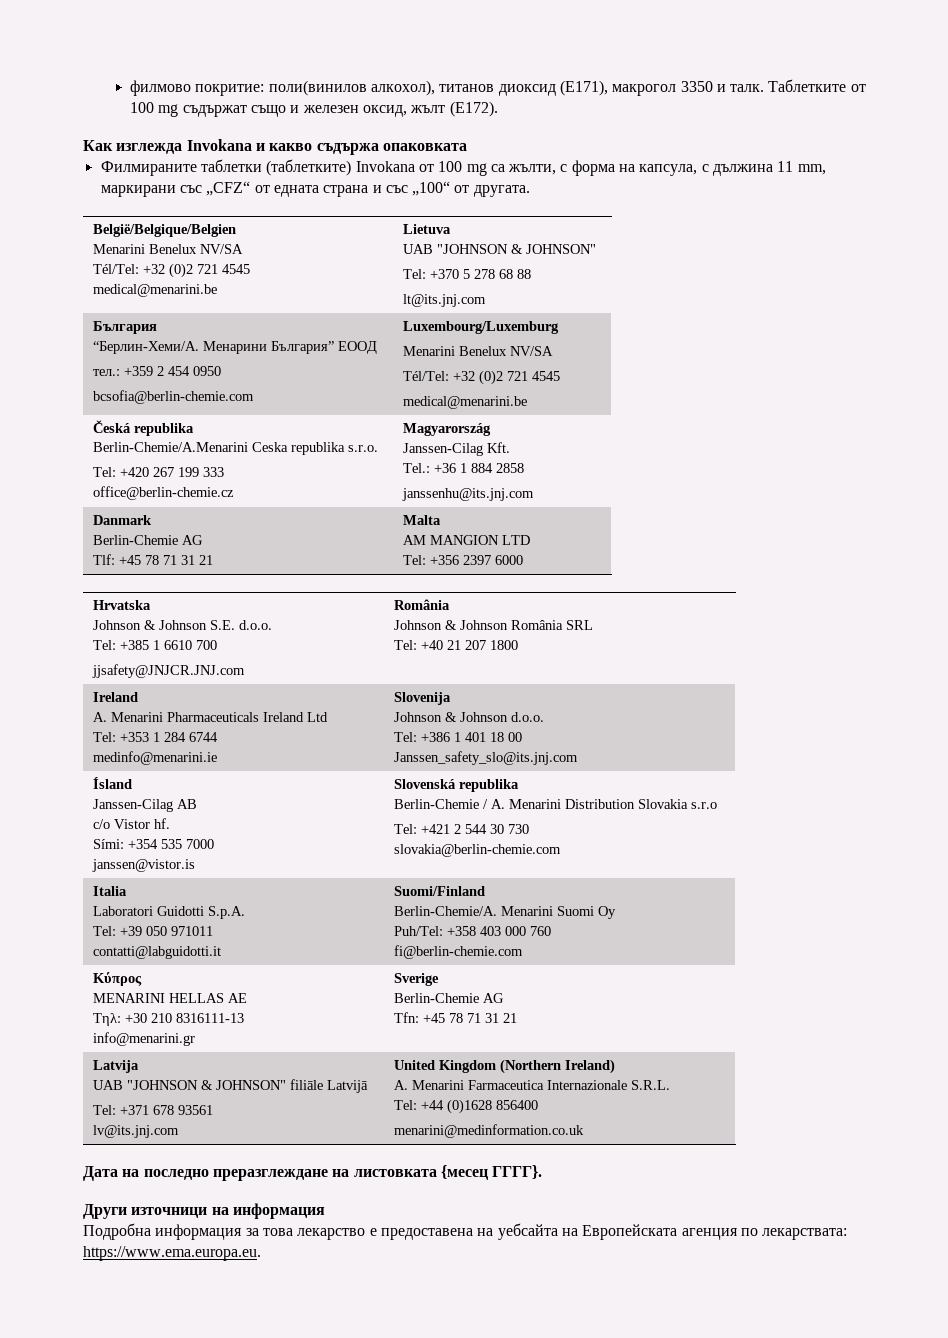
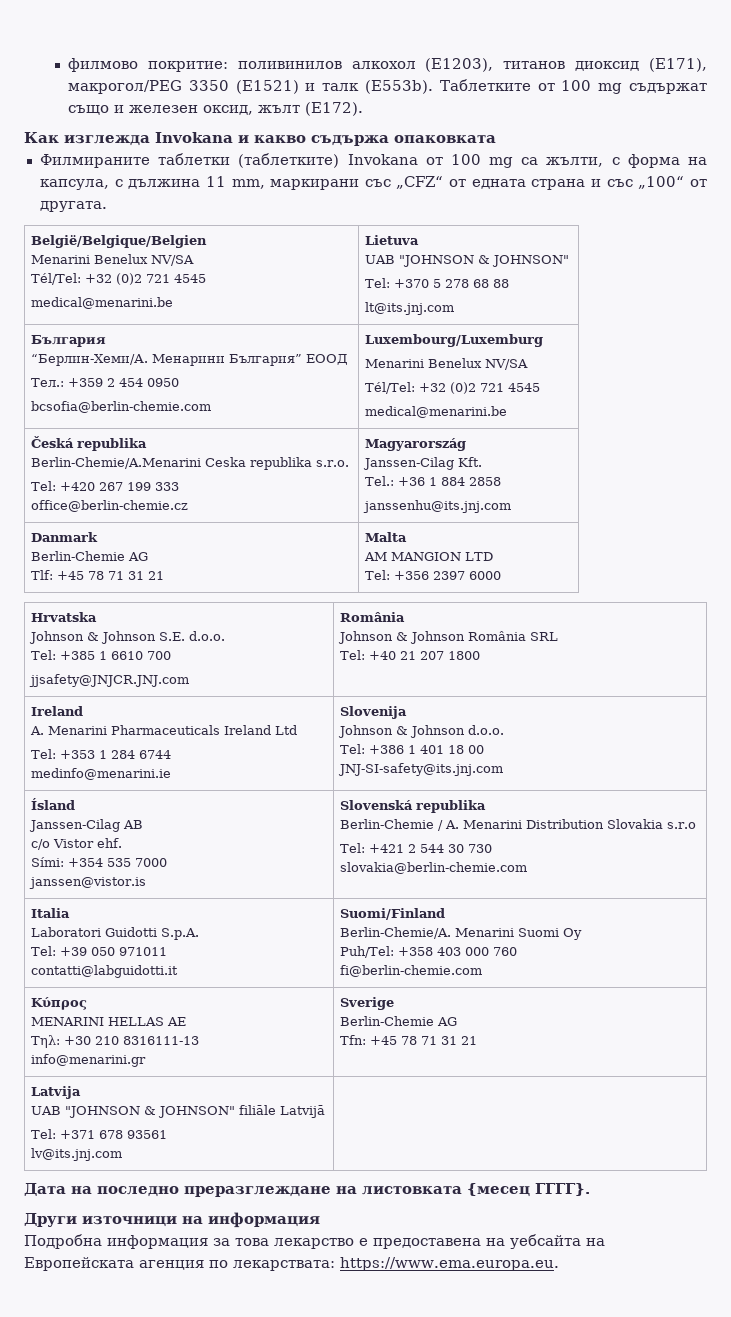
[268,80,765,96] поли(винилов алкохол), титанов диоксид (E171), макрогол 3350 и талк. -> [237,58,707,72] [68,80,434,94] поливинилов алкохол (E1203), титанов диоксид (E171), макрогол/PEG 3350 (E1521) и талк (E553b).
[93,369,121,376] тел.: -> [30,378,64,387] Тел.:
[394,751,579,765] Janssen_safety_slo@its.jnj.com -> [337,763,503,776] JNJ-SI-safety@its.jnj.com
[154,818,171,829] hf. -> [96,838,122,848] ehf.
[394,1059,616,1074] [394,1080,671,1090] [394,1099,539,1114] [394,1124,585,1138] United Kingdom (Northern Ireland) // A. Menarini Farmaceutica Internazionale S.R.L. // Tel: +44 (0)1628 856400 // menarini@medinformation.co.uk -> (122, 1154) none

